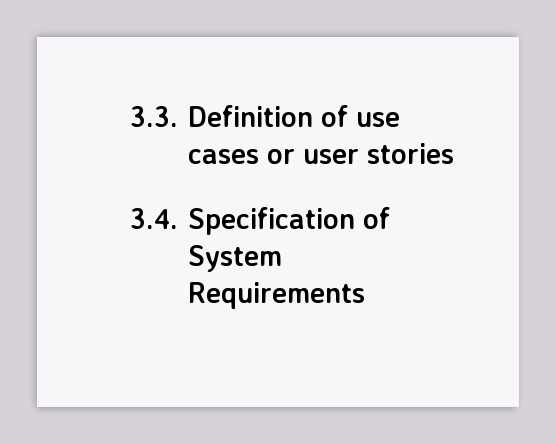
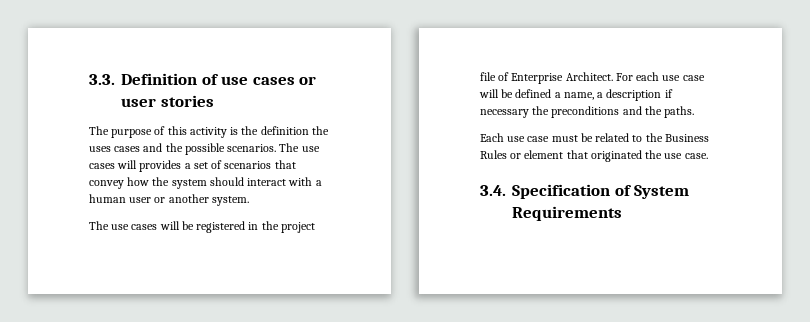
(455, 153) none -> [89,126,329,138] [89,143,320,155] [89,160,296,172] [89,177,322,189] [89,194,249,206] [89,221,315,233] [480,72,705,84] [479,89,673,101] [480,106,695,118] [480,133,709,142] [480,150,708,162] // The purpose of this activity is the definition the uses cases and the possible scenarios. The use cases will provides a set of scenarios that convey how the system should interact with a human user or another system. // The use cases will be registered in the project file of Enterprise Architect. For each use case will be defined a name, a description if necessary the preconditions and the paths. // Each use case must be related to the Business Rules or element that originated the use case.

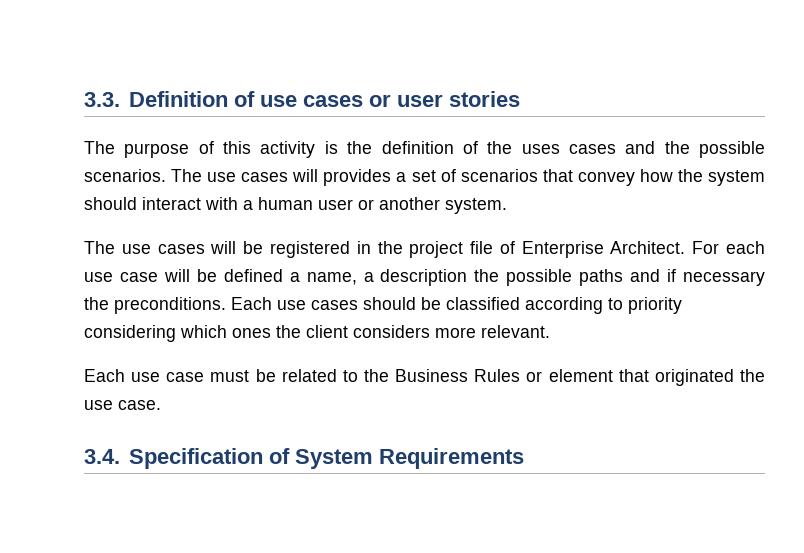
(309, 130) none -> [462,141,478,154] of
[664,89,673,98] [480,106,695,118] if necessary the preconditions and the paths. -> [474,269,766,286] [84,297,682,314] [84,325,550,342] the possible paths and if necessary the preconditions. Each use cases should be classified according to priority considering which ones the client considers more relevant.

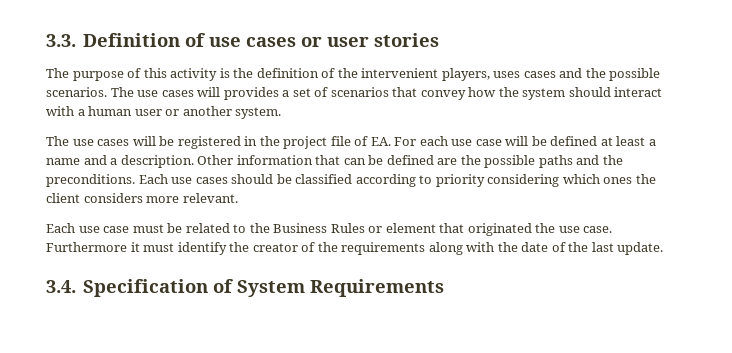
(513, 147) none -> [361,68,490,81] intervenient players,
[521,241,686,258] Enterprise Architect. -> [370,137,391,146] EA.
[289,269,468,286] a name, a description -> [600,136,656,146] [46,155,458,168] at least a name and a description. Other information that can be defined are
[667,269,766,286] if necessary -> (600, 160) none
(161, 405) none -> [46,242,664,255] Furthermore it must identify the creator of the requirements along with the date of the last update.

